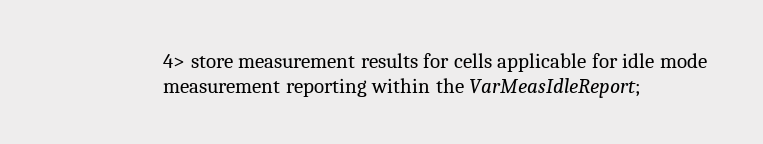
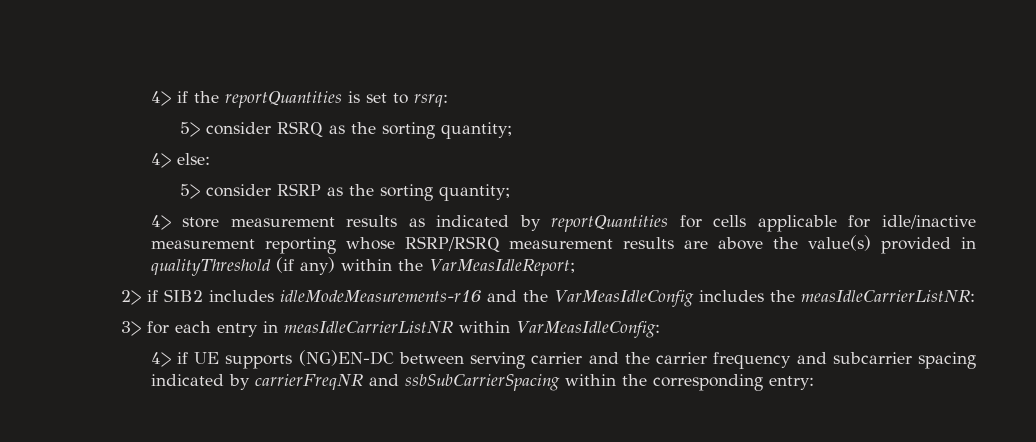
[162,53,707,72] [162,78,642,98] 4> store measurement results for cells applicable for idle mode measurement reporting within the VarMeasIdleReport; -> [150,91,448,108] [180,121,513,139] [150,153,210,168] [180,183,511,201] [150,215,976,232] [150,235,976,254] [150,257,575,276] [121,289,976,307] [121,321,661,338] [150,350,977,369] [150,374,814,391] 4> if the reportQuantities is set to rsrq: // 5> consider RSRQ as the sorting quantity; // 4> else: // 5> consider RSRP as the sorting quantity; // 4> store measurement results as indicated by reportQuantities for cells applicable for idle/inactive measurement reporting whose RSRP/RSRQ measurement results are above the value(s) provided in qualityThreshold (if any) within the VarMeasIdleReport; // 2> if SIB2 includes idleModeMeasurements-r16 and the VarMeasIdleConfig includes the measIdleCarrierListNR: // 3> for each entry in measIdleCarrierListNR within VarMeasIdleConfig: // 4> if UE supports (NG)EN-DC between serving carrier and the carrier frequency and subcarrier spacing indicated by carrierFreqNR and ssbSubCarrierSpacing within the corresponding entry:

